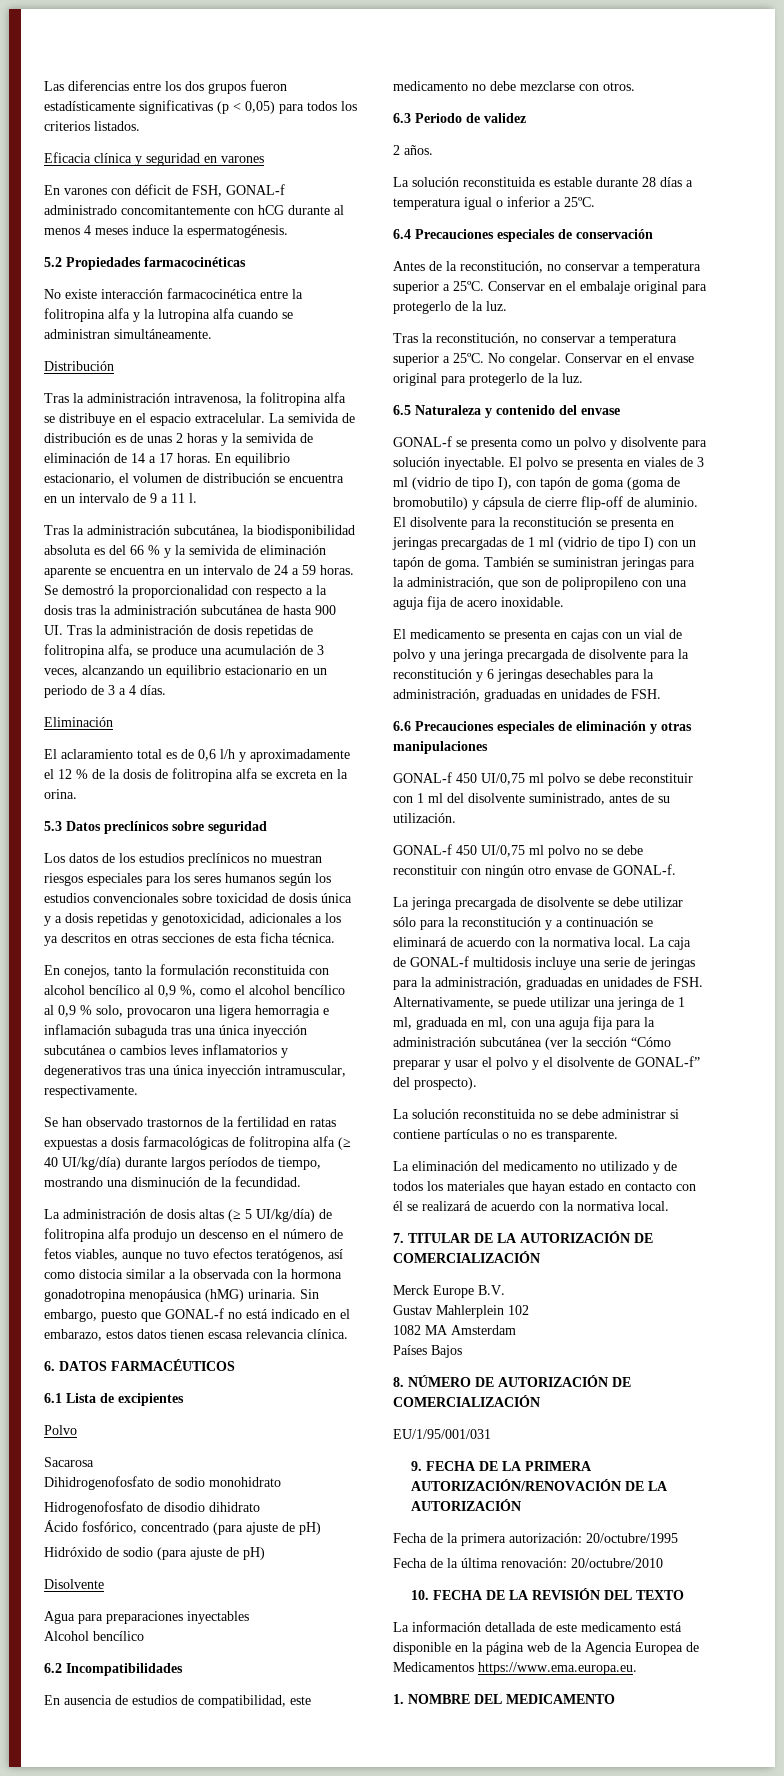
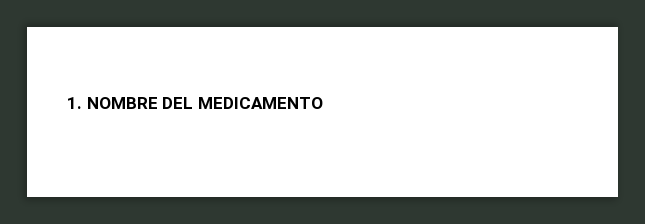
[44,80,287,94] [44,100,357,114] [44,121,140,131] [44,152,264,166] [44,184,285,197] [44,205,344,215] [44,225,288,238] [44,257,246,270] [44,288,303,299] [44,308,293,322] [44,329,212,339] [44,361,114,371] [44,392,346,406] [44,413,355,426] [44,433,313,446] [44,453,290,466] [44,473,344,485] [44,493,197,503] [44,525,355,538] [44,545,326,558] [44,565,354,578] [44,585,327,598] [44,605,336,615] [44,625,313,638] [44,644,324,658] [44,665,327,678] [44,685,166,698] [44,717,113,727] [44,749,350,762] [44,768,348,782] [44,789,77,799] [44,821,267,834] [44,853,322,866] [44,873,331,886] [44,893,352,903] [44,913,341,926] [44,932,335,946] [44,964,329,978] [44,985,345,997] [44,1005,329,1018] [44,1024,307,1038] [44,1044,288,1058] [44,1065,346,1078] [44,1085,138,1098] [44,1116,336,1127] [44,1136,351,1150] [44,1157,321,1170] [44,1176,301,1187] [44,1209,332,1222] [44,1228,343,1242] [44,1248,343,1262] [44,1269,342,1279] [44,1289,319,1302] [44,1308,350,1322] [44,1329,348,1341] [44,1359,235,1371] [44,1393,184,1406] [44,1425,77,1435] [44,1457,94,1467] [44,1476,281,1490] [44,1501,260,1515] [44,1520,321,1535] [44,1547,265,1560] [44,1579,104,1589] [44,1611,249,1624] [44,1631,144,1641] [44,1663,183,1676] [44,1695,311,1708] [393,81,635,91] [393,113,526,123] [393,145,433,155] [393,177,693,187] [393,196,595,210] [393,229,653,242] [393,261,701,274] [393,281,707,294] [393,301,507,314] [393,333,677,346] [393,353,694,366] [393,373,583,386] [393,405,620,418] [393,436,707,450] [393,457,704,470] [393,477,680,490] [393,496,698,510] [393,517,674,530] [392,537,696,550] [393,557,695,570] [393,577,687,590] [393,596,564,610] [393,629,682,642] [393,649,689,662] [393,669,654,682] [393,689,661,702] [393,721,692,734] [393,741,488,754] [393,772,693,786] [393,793,670,805] [393,813,456,823] [393,844,643,858] [393,864,676,878] [393,897,683,910] [393,917,653,930] [393,937,691,950] [393,956,695,970] [393,977,703,990] [393,997,685,1010] [393,1016,655,1030] [393,1037,671,1050] [393,1056,700,1070] [393,1077,477,1090] [393,1109,679,1119] [393,1129,618,1142] [393,1161,677,1174] [393,1181,696,1194] [393,1201,669,1211] [393,1231,653,1243] [393,1251,540,1263] [393,1285,505,1298] [393,1305,529,1318] [393,1325,516,1335] [393,1345,462,1358] [393,1375,631,1387] [393,1395,540,1407] [393,1429,491,1439] [410,1461,592,1471] [410,1479,668,1491] [410,1499,521,1511] [393,1533,678,1546] [393,1558,663,1568] [410,1588,684,1600] [393,1621,682,1632] [393,1642,699,1655] [393,1662,637,1675] Las diferencias entre los dos grupos fueron estadísticamente significativas (p < 0,05) para todos los criterios listados. // Eficacia clínica y seguridad en varones // En varones con déficit de FSH, GONAL-f administrado concomitantemente con hCG durante al menos 4 meses induce la espermatogénesis. // 5.2 Propiedades farmacocinéticas // No existe interacción farmacocinética entre la folitropina alfa y la lutropina alfa cuando se administran simultáneamente. // Distribución // Tras la administración intravenosa, la folitropina alfa se distribuye en el espacio extracelular. La semivida de distribución es de unas 2 horas y la semivida de eliminación de 14 a 17 horas. En equilibrio estacionario, el volumen de distribución se encuentra en un intervalo de 9 a 11 l. // Tras la administración subcutánea, la biodisponibilidad absoluta es del 66 % y la semivida de eliminación aparente se encuentra en un intervalo de 24 a 59 horas. Se demostró la proporcionalidad con respecto a la dosis tras la administración subcutánea de hasta 900 UI. Tras la administración de dosis repetidas de folitropina alfa, se produce una acumulación de 3 veces, alcanzando un equilibrio estacionario en un periodo de 3 a 4 días. // Eliminación // El aclaramiento total es de 0,6 l/h y aproximadamente el 12 % de la dosis de folitropina alfa se excreta en la orina. // 5.3 Datos preclínicos sobre seguridad // Los datos de los estudios preclínicos no muestran riesgos especiales para los seres humanos según los estudios convencionales sobre toxicidad de dosis única y a dosis repetidas y genotoxicidad, adicionales a los ya descritos en otras secciones de esta ficha técnica. // En conejos, tanto la formulación reconstituida con alcohol bencílico al 0,9 %, como el alcohol bencílico al 0,9 % solo, provocaron una ligera hemorragia e inflamación subaguda tras una única inyección subcutánea o cambios leves inflamatorios y degenerativos tras una única inyección intramuscular, respectivamente. // Se han observado trastornos de la fertilidad en ratas expuestas a dosis farmacológicas de folitropina alfa (≥ 40 UI/kg/día) durante largos períodos de tiempo, mostrando una disminución de la fecundidad. // La administración de dosis altas (≥ 5 UI/kg/día) de folitropina alfa produjo un descenso en el número de fetos viables, aunque no tuvo efectos teratógenos, así como distocia similar a la observada con la hormona gonadotropina menopáusica (hMG) urinaria. Sin embargo, puesto que GONAL-f no está indicado en el embarazo, estos datos tienen escasa relevancia clínica. // 6. DATOS FARMACÉUTICOS // 6.1 Lista de excipientes // Polvo // Sacarosa // Dihidrogenofosfato de sodio monohidrato // Hidrogenofosfato de disodio dihidrato // Ácido fosfórico, concentrado (para ajuste de pH) // Hidróxido de sodio (para ajuste de pH) // Disolvente // Agua para preparaciones inyectables // Alcohol bencílico // 6.2 Incompatibilidades // En ausencia de estudios de compatibilidad, este medicamento no debe mezclarse con otros. // 6.3 Periodo de validez // 2 años. // La solución reconstituida es estable durante 28 días a temperatura igual o inferior a 25ºC. // 6.4 Precauciones especiales de conservación // Antes de la reconstitución, no conservar a temperatura superior a 25ºC. Conservar en el embalaje original para protegerlo de la luz. // Tras la reconstitución, no conservar a temperatura superior a 25ºC. No congelar. Conservar en el envase original para protegerlo de la luz. // 6.5 Naturaleza y contenido del envase // GONAL-f se presenta como un polvo y disolvente para solución inyectable. El polvo se presenta en viales de 3 ml (vidrio de tipo I), con tapón de goma (goma de bromobutilo) y cápsula de cierre flip-off de aluminio. El disolvente para la reconstitución se presenta en jeringas precargadas de 1 ml (vidrio de tipo I) con un tapón de goma. También se suministran jeringas para la administración, que son de polipropileno con una aguja fija de acero inoxidable. // El medicamento se presenta en cajas con un vial de polvo y una jeringa precargada de disolvente para la reconstitución y 6 jeringas desechables para la administración, graduadas en unidades de FSH. // 6.6 Precauciones especiales de eliminación y otras manipulaciones // GONAL-f 450 UI/0,75 ml polvo se debe reconstituir con 1 ml del disolvente suministrado, antes de su utilización. // GONAL-f 450 UI/0,75 ml polvo no se debe reconstituir con ningún otro envase de GONAL-f. // La jeringa precargada de disolvente se debe utilizar sólo para la reconstitución y a continuación se eliminará de acuerdo con la normativa local. La caja de GONAL-f multidosis incluye una serie de jeringas para la administración, graduadas en unidades de FSH. Alternativamente, se puede utilizar una jeringa de 1 ml, graduada en ml, con una aguja fija para la administración subcutánea (ver la sección “Cómo preparar y usar el polvo y el disolvente de GONAL-f” del prospecto). // La solución reconstituida no se debe administrar si contiene partículas o no es transparente. // La eliminación del medicamento no utilizado y de todos los materiales que hayan estado en contacto con él se realizará de acuerdo con la normativa local. // 7. TITULAR DE LA AUTORIZACIÓN DE COMERCIALIZACIÓN // Merck Europe B.V. // Gustav Mahlerplein 102 // 1082 MA Amsterdam // Países Bajos // 8. NÚMERO DE AUTORIZACIÓN DE COMERCIALIZACIÓN // EU/1/95/001/031 // 9. FECHA DE LA PRIMERA AUTORIZACIÓN/RENOVACIÓN DE LA AUTORIZACIÓN // Fecha de la primera autorización: 20/octubre/1995 // Fecha de la última renovación: 20/octubre/2010 // 10. FECHA DE LA REVISIÓN DEL TEXTO // La información detallada de este medicamento está disponible en la página web de la Agencia Europea de Medicamentos https://www.ema.europa.eu. // -> (67, 103) none

